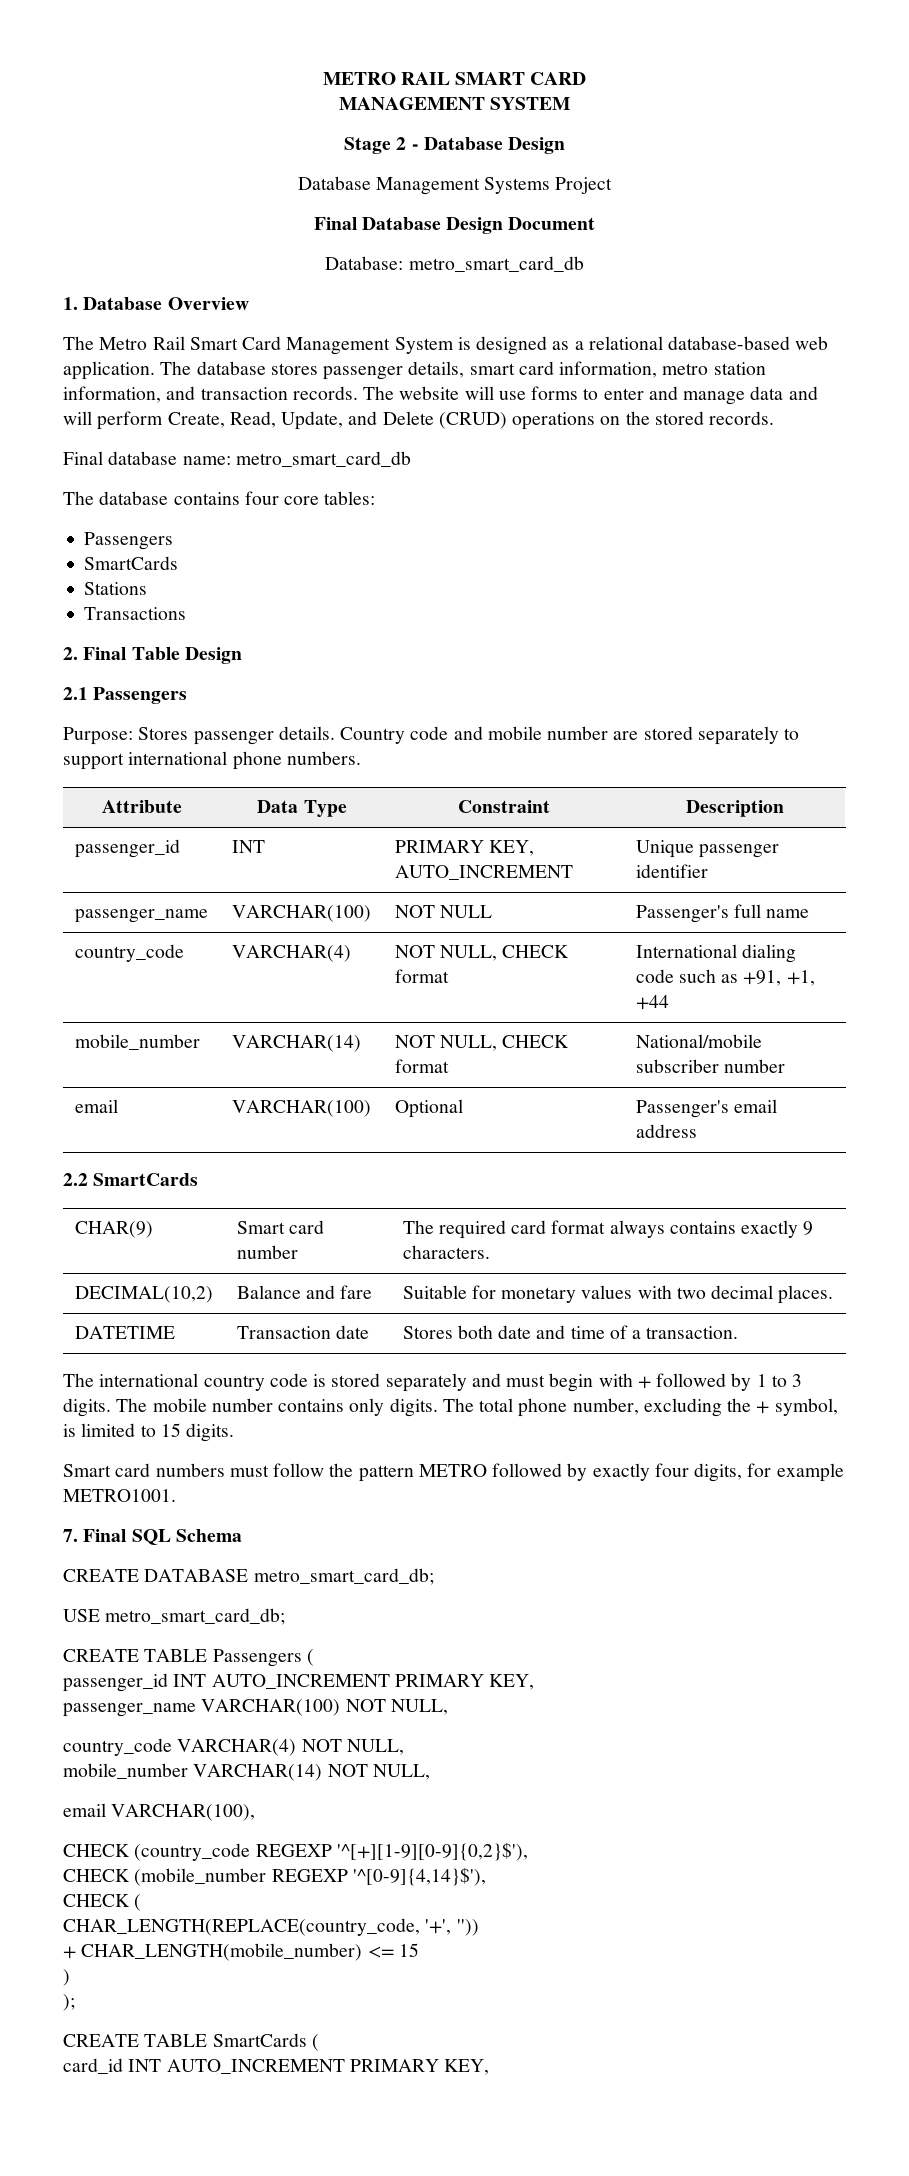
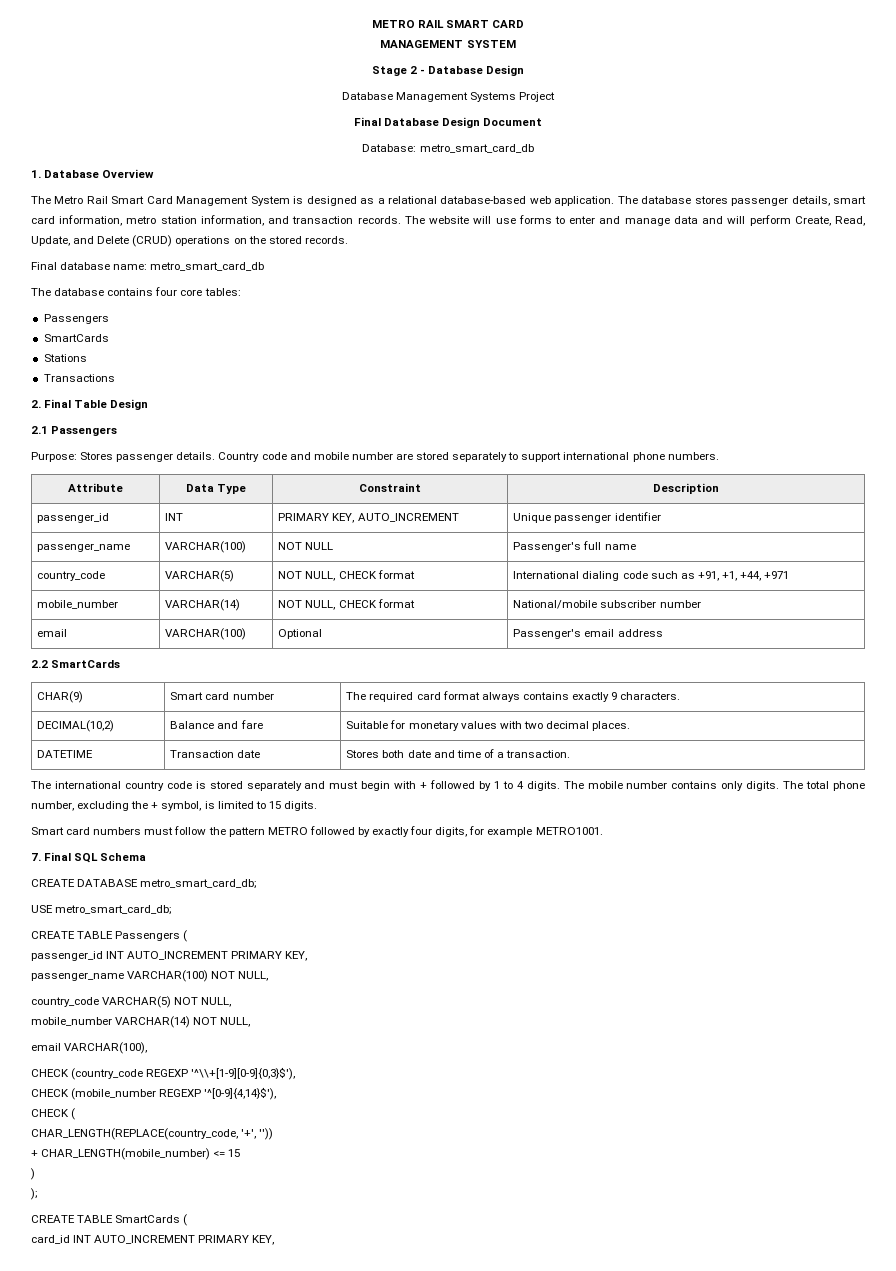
[231,945,351,962] VARCHAR(4) -> [165,570,235,582] VARCHAR(5)
[635,995,669,1010] +44 -> [740,571,790,581] +44, +971
[792,1374,803,1387] 3 -> [516,781,524,789] 4
[177,1739,297,1756] VARCHAR(4) -> [102,996,172,1008] VARCHAR(5)
[336,1842,528,1861] '^[+][1-9][0-9]{0,2}$'), -> [191,1067,296,1080] '^\\+[1-9][0-9]{0,3}$'),

